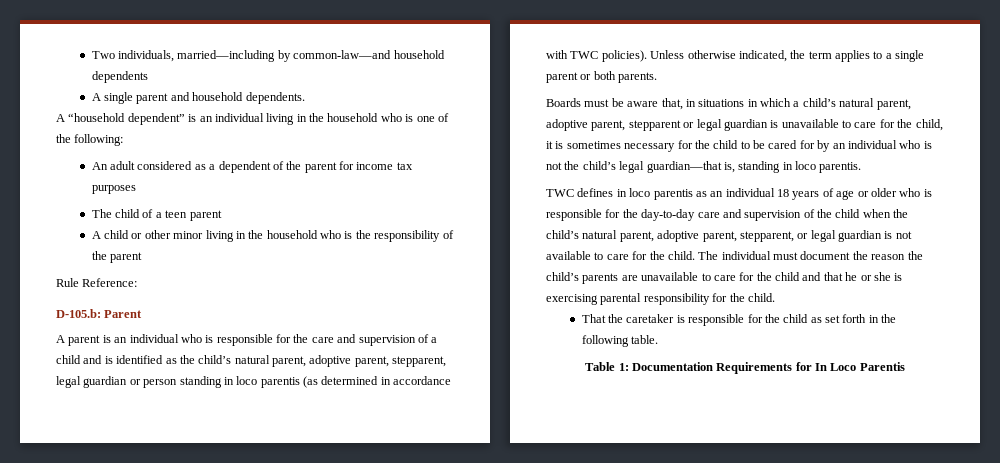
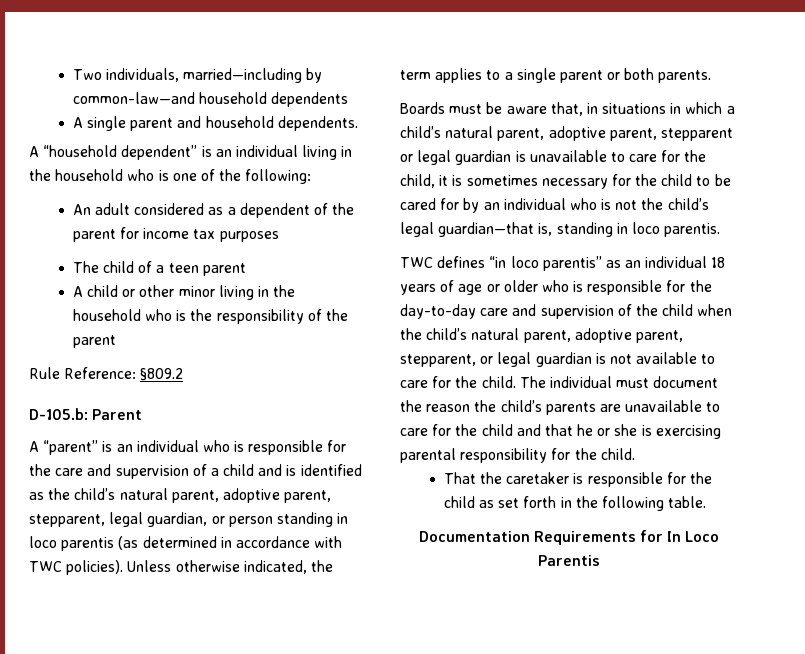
(138, 282) none -> [140,368,184,381] §809.2
[68,335,101,346] parent -> [43,440,99,455] “parent”
[83,376,128,388] guardian -> [147,512,208,527] guardian,
[616,188,693,200] in loco parentis -> [489,256,602,271] “in loco parentis”
[585,362,629,371] Table 1: -> (707, 502) none

